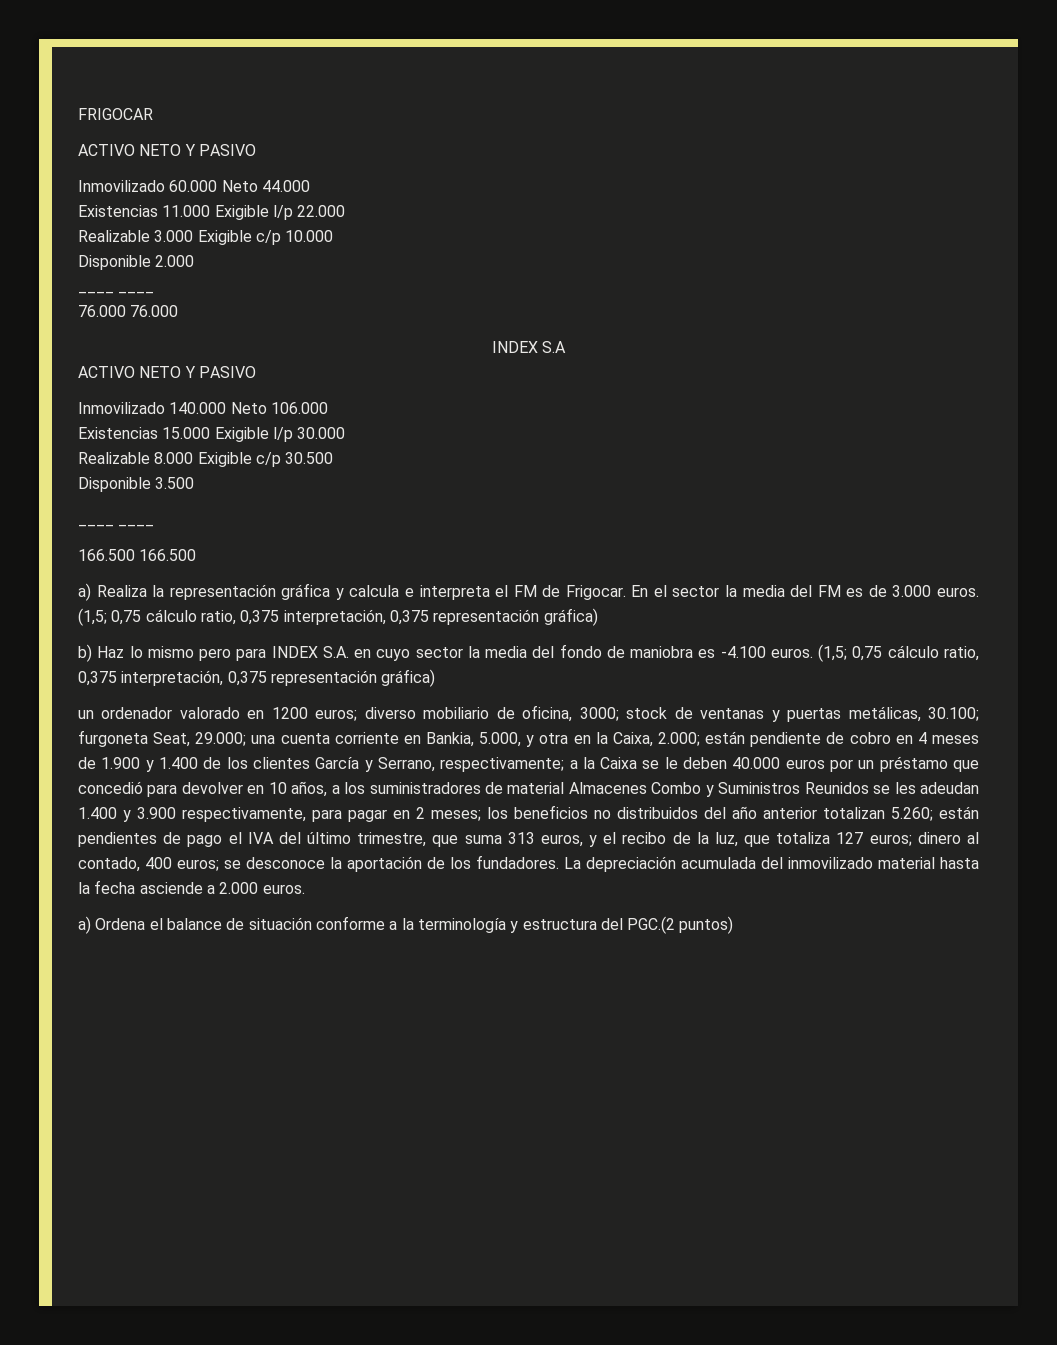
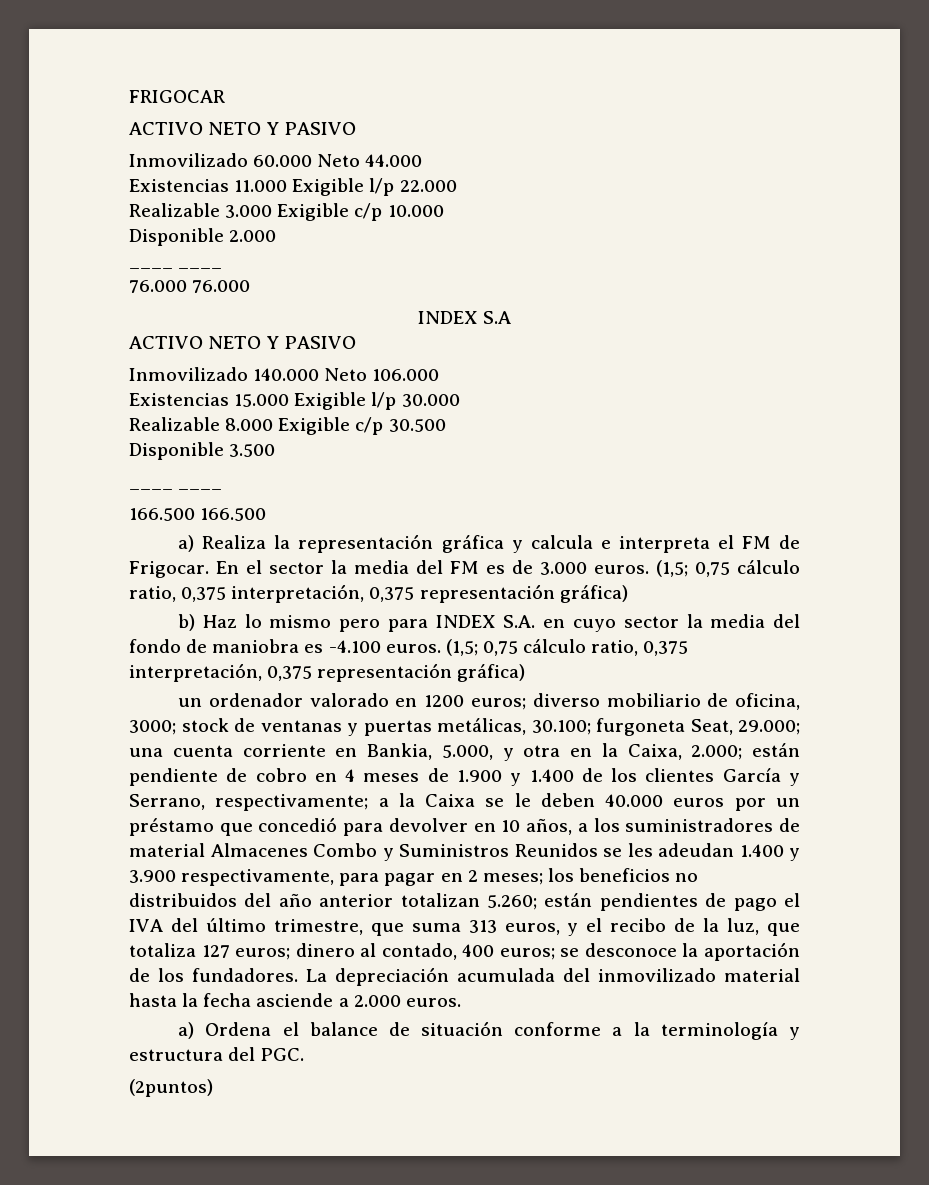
[627,916,734,934] PGC.(2 puntos) -> [260,1048,305,1061] [129,1079,213,1097] PGC. // (2puntos)

